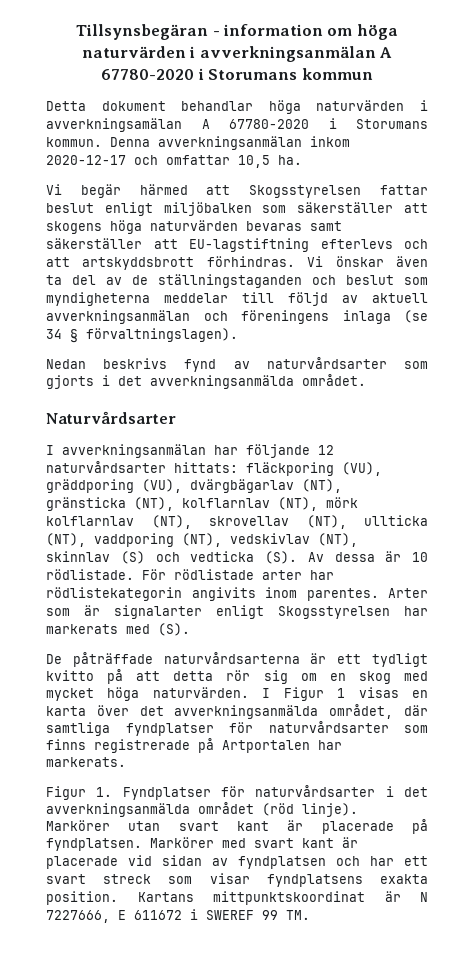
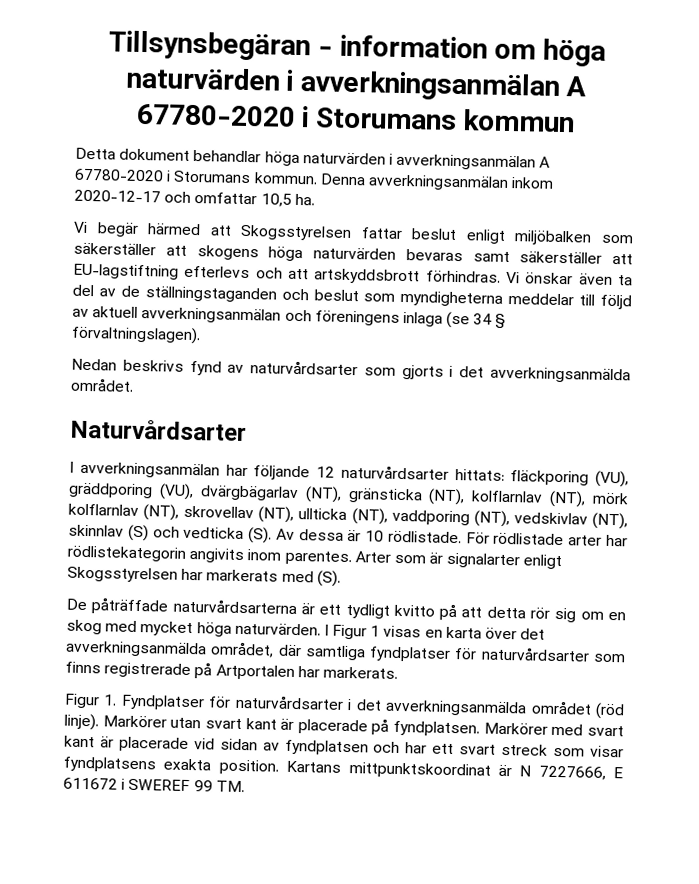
[46,118,182,132] avverkningsamälan -> [396,153,537,171] avverkningsanmälan

